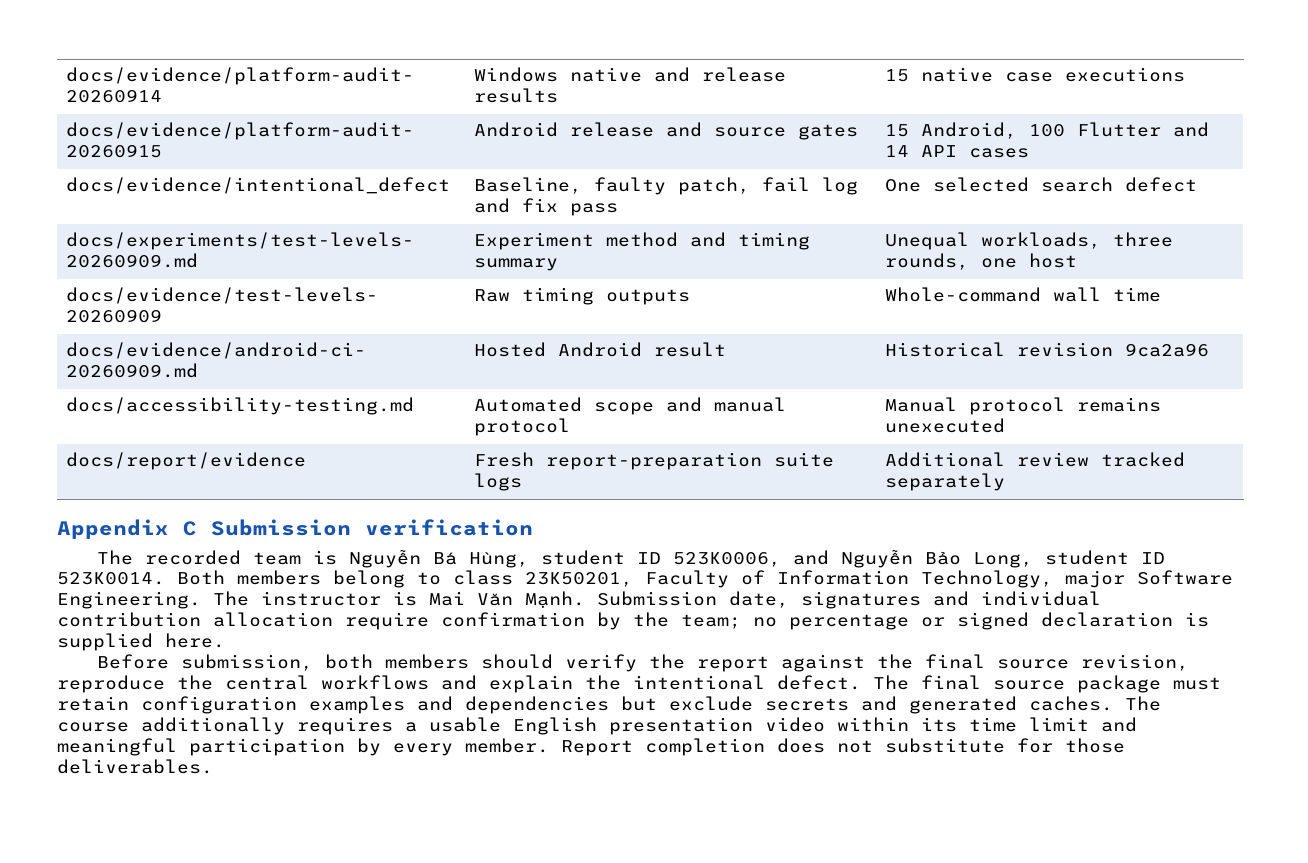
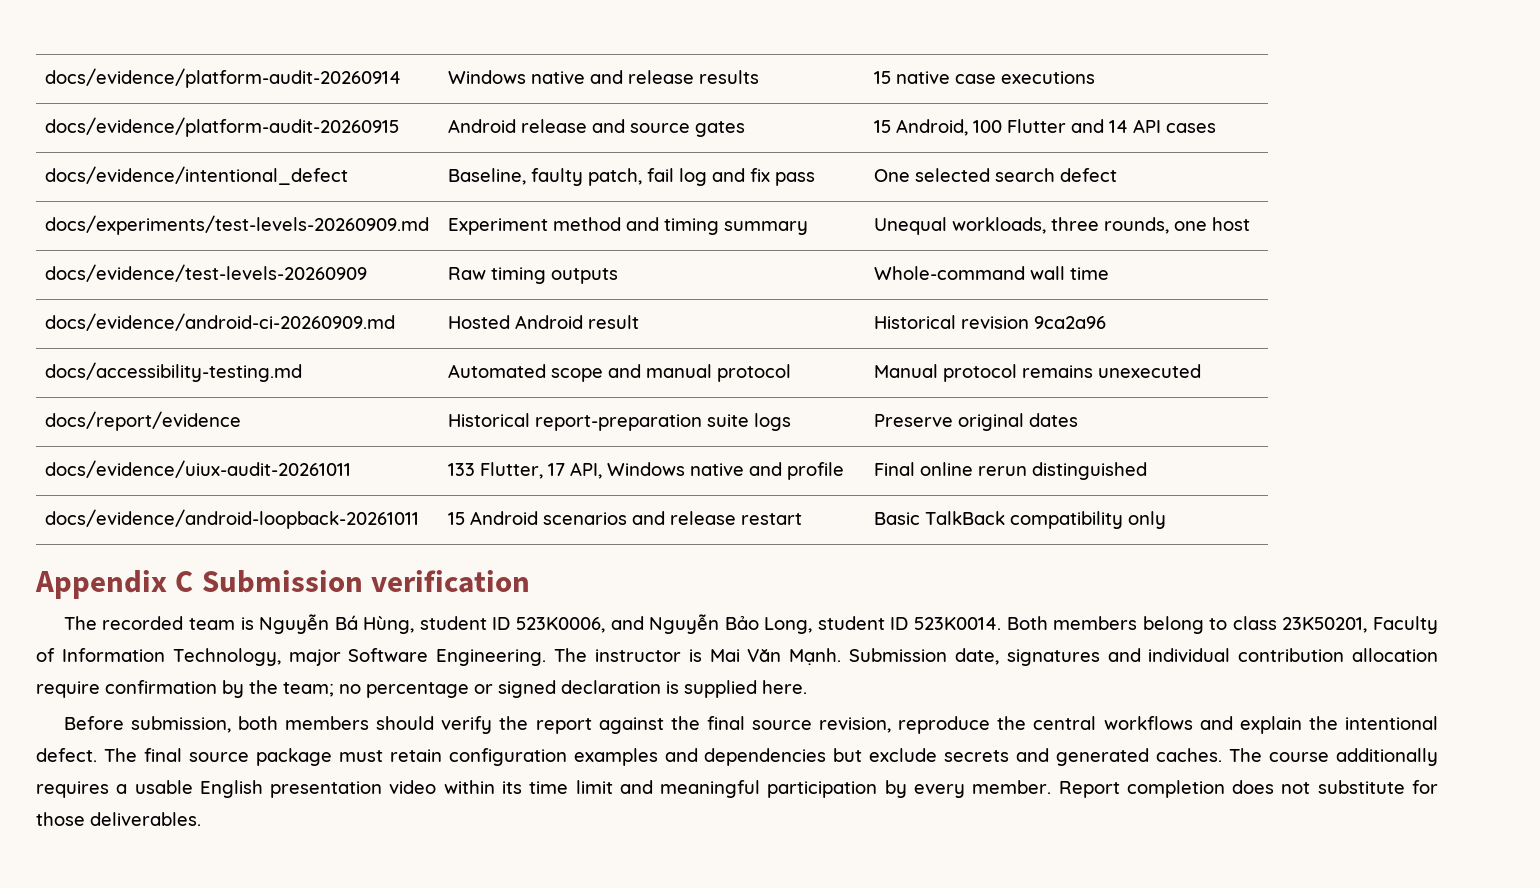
[473,452,534,467] Fresh -> [448,413,531,427] Historical
[884,452,1185,467] [884,473,1005,491] Additional review tracked separately -> [874,413,1079,431] [45,460,352,478] [448,462,845,480] [874,462,1148,480] [45,509,420,529] [448,511,803,525] [874,511,1167,529] Preserve original dates // docs/evidence/uiux-audit-20261011 | 133 Flutter, 17 API, Windows native and profile | Final online rerun distinguished // docs/evidence/android-loopback-20261011 | 15 Android scenarios and release restart | Basic TalkBack compatibility only

